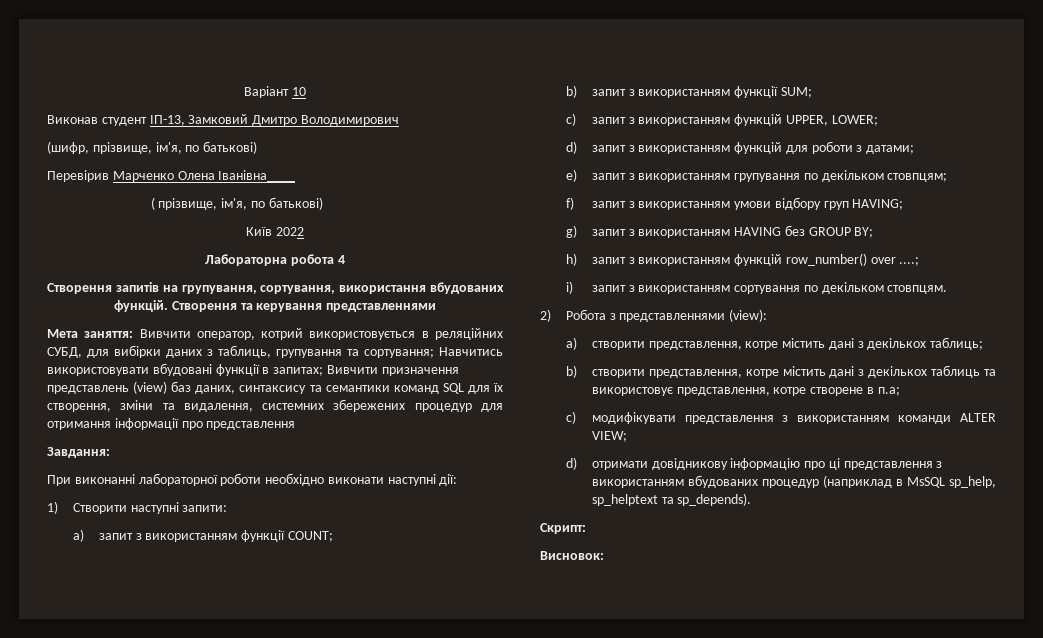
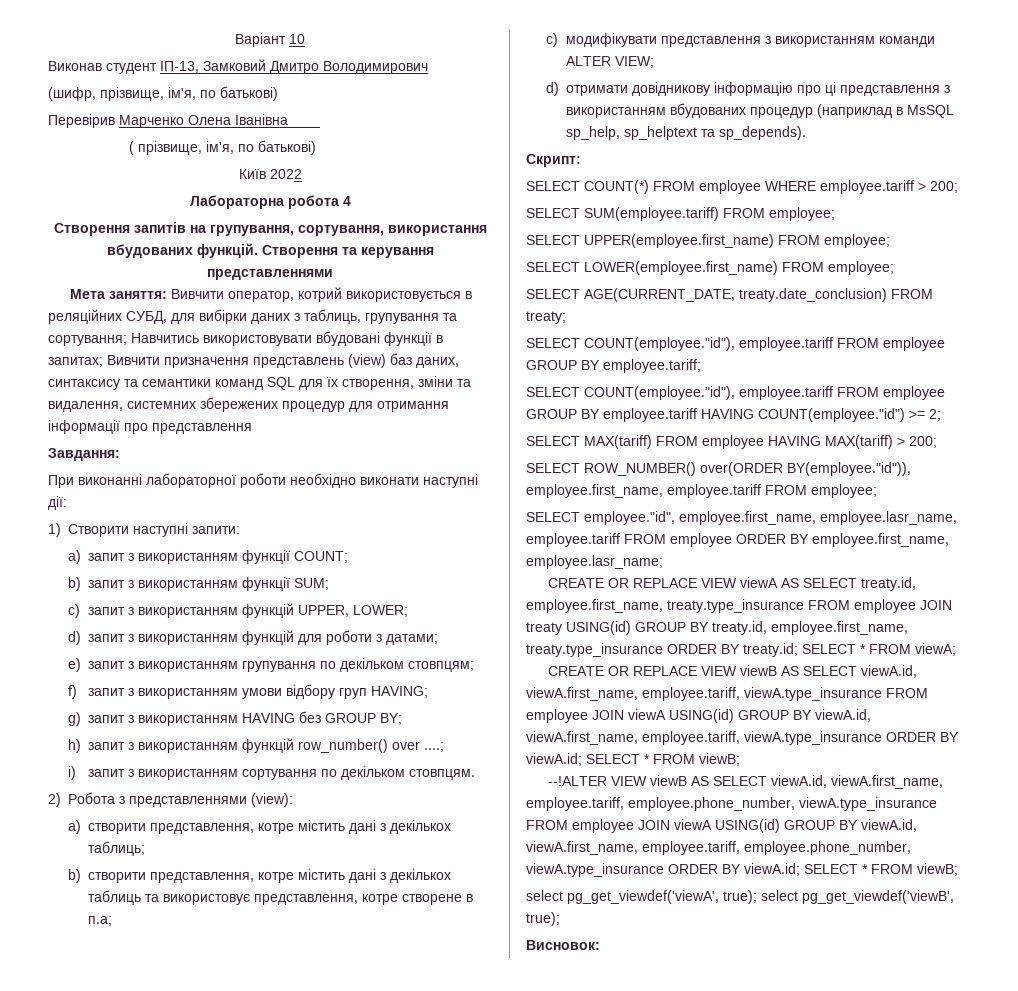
(586, 528) none -> [526,180,958,194] [526,207,835,221] [526,234,890,248] [526,261,894,275] [526,288,933,302] [526,311,566,324] [526,337,945,351] [526,359,701,373] [526,386,945,400] [526,408,941,422] [526,435,937,449] [526,462,911,476] [526,484,877,498] [526,511,957,525] [526,533,949,547] [526,555,663,569] [547,577,916,591] [526,599,952,613] [526,621,908,635] [526,643,956,657] [547,665,917,678] [526,687,928,701] [526,709,871,723] [526,731,959,745] [526,753,740,766] [547,775,943,789] [526,797,937,811] [526,819,917,833] [526,841,911,855] [526,863,958,877] [526,890,954,904] [526,912,560,926] // SELECT COUNT(*) FROM employee WHERE employee.tariff > 200; // SELECT SUM(employee.tariff) FROM employee; // SELECT UPPER(employee.first_name) FROM employee; // SELECT LOWER(employee.first_name) FROM employee; // SELECT AGE(CURRENT_DATE, treaty.date_conclusion) FROM treaty; // SELECT COUNT(employee."id"), employee.tariff FROM employee GROUP BY employee.tariff; // SELECT COUNT(employee."id"), employee.tariff FROM employee GROUP BY employee.tariff HAVING COUNT(employee."id") >= 2; // SELECT MAX(tariff) FROM employee HAVING MAX(tariff) > 200; // SELECT ROW_NUMBER() over(ORDER BY(employee."id")), employee.first_name, employee.tariff FROM employee; // SELECT employee."id", employee.first_name, employee.lasr_name, employee.tariff FROM employee ORDER BY employee.first_name, employee.lasr_name; // CREATE OR REPLACE VIEW viewA AS SELECT treaty.id, employee.first_name, treaty.type_insurance FROM employee JOIN treaty USING(id) GROUP BY treaty.id, employee.first_name, treaty.type_insurance ORDER BY treaty.id; SELECT * FROM viewA; // CREATE OR REPLACE VIEW viewB AS SELECT viewA.id, viewA.first_name, employee.tariff, viewA.type_insurance FROM employee JOIN viewA USING(id) GROUP BY viewA.id, viewA.first_name, employee.tariff, viewA.type_insurance ORDER BY viewA.id; SELECT * FROM viewB; // --!ALTER VIEW viewB AS SELECT viewA.id, viewA.first_name, employee.tariff, employee.phone_number, viewA.type_insurance FROM employee JOIN viewA USING(id) GROUP BY viewA.id, viewA.first_name, employee.tariff, employee.phone_number, viewA.type_insurance ORDER BY viewA.id; SELECT * FROM viewB; // select pg_get_viewdef('viewA', true); select pg_get_viewdef('viewB', true);

